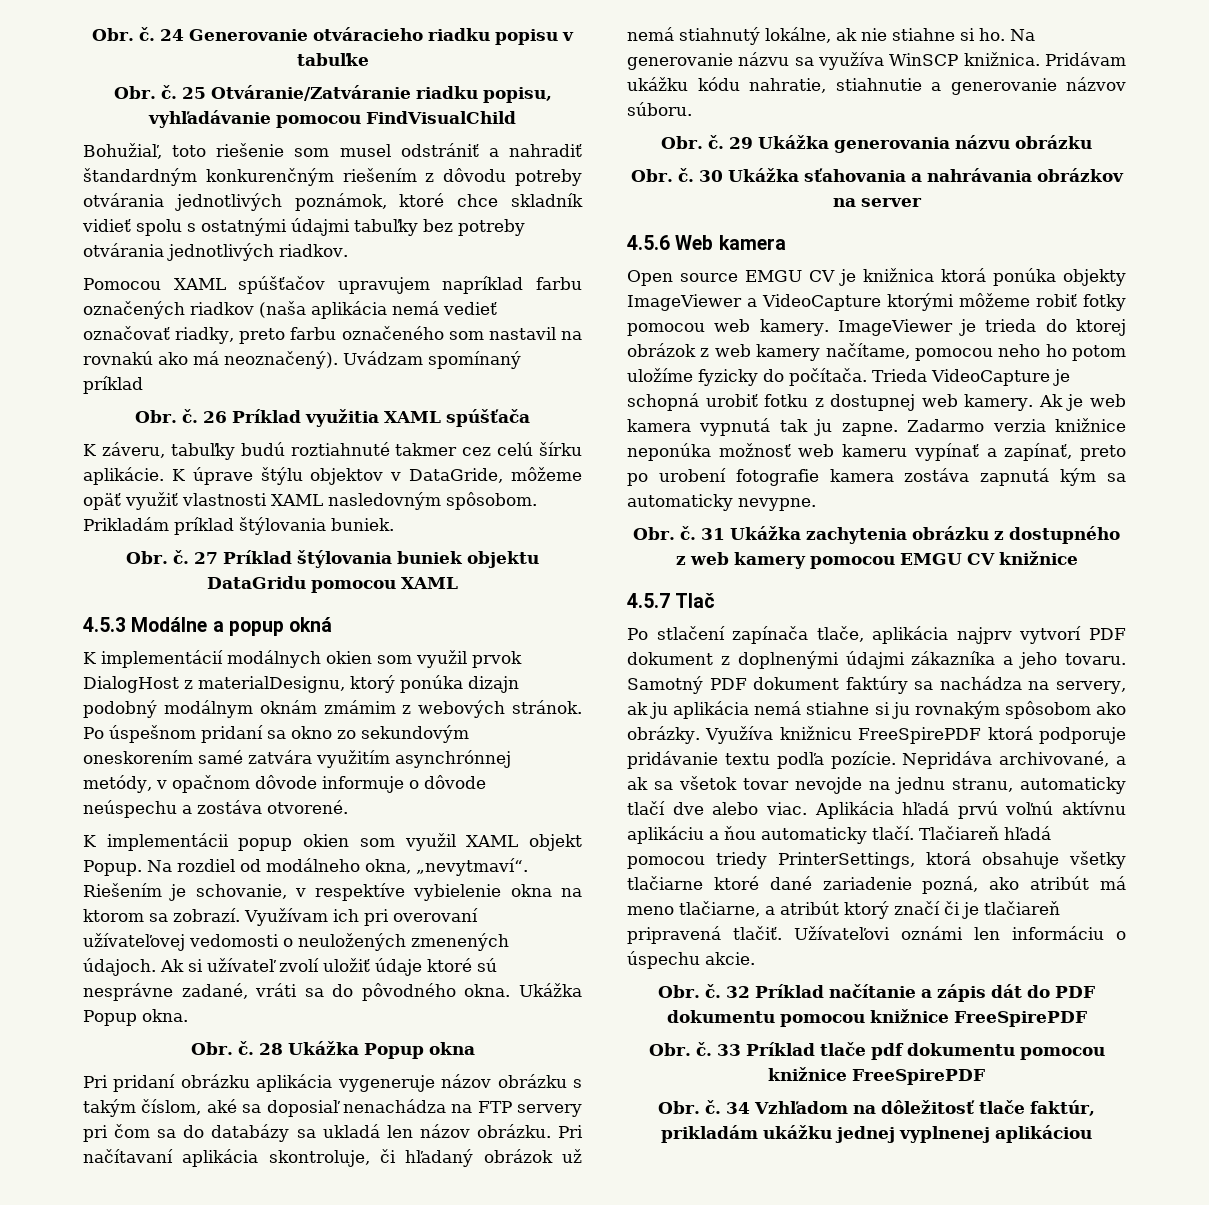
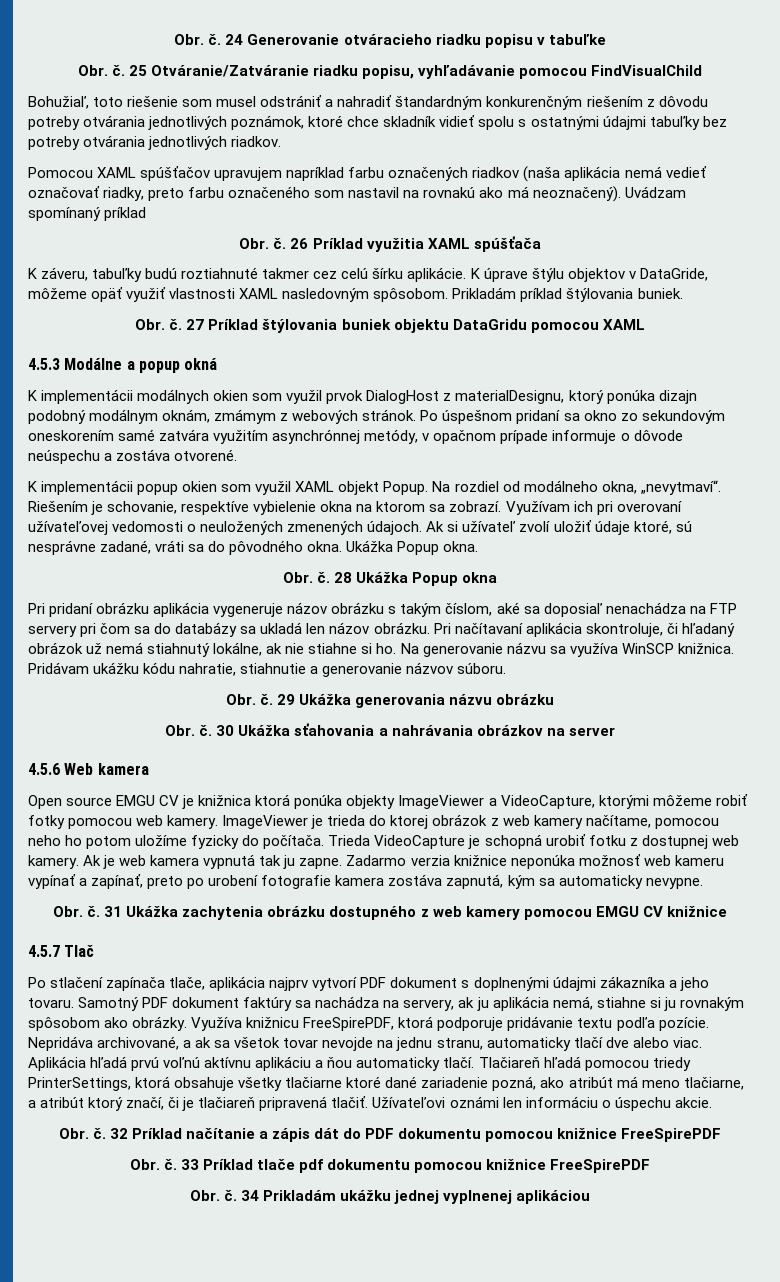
[101,650,223,668] implementácií -> [41,389,134,404] implementácii
[259,700,396,714] oknám zmámim -> [162,409,277,424] oknám, zmámym
[254,775,317,789] dôvode -> [500,430,549,444] prípade
[294,888,306,897] v -> (178, 507) none
[427,958,472,972] ktoré -> [633,520,672,534] ktoré,
[762,294,881,311] VideoCapture -> [500,795,595,809] VideoCapture,
[980,468,1050,486] zapnutá -> [446,874,504,889] zapnutá,
[993,531,1004,540] z -> (326, 911) none
[720,656,730,665] z -> [461,980,470,988] s
[754,701,802,715] nemá -> [552,996,593,1010] nemá,
[858,727,982,744] FreeSpirePDF -> [303,1017,395,1031] FreeSpirePDF,
[894,901,940,915] značí -> [126,1097,165,1110] značí,
[754,1100,1095,1116] [661,1125,758,1143] Vzhľadom na dôležitosť tlače faktúr, prikladám -> [262,1190,336,1201] Prikladám

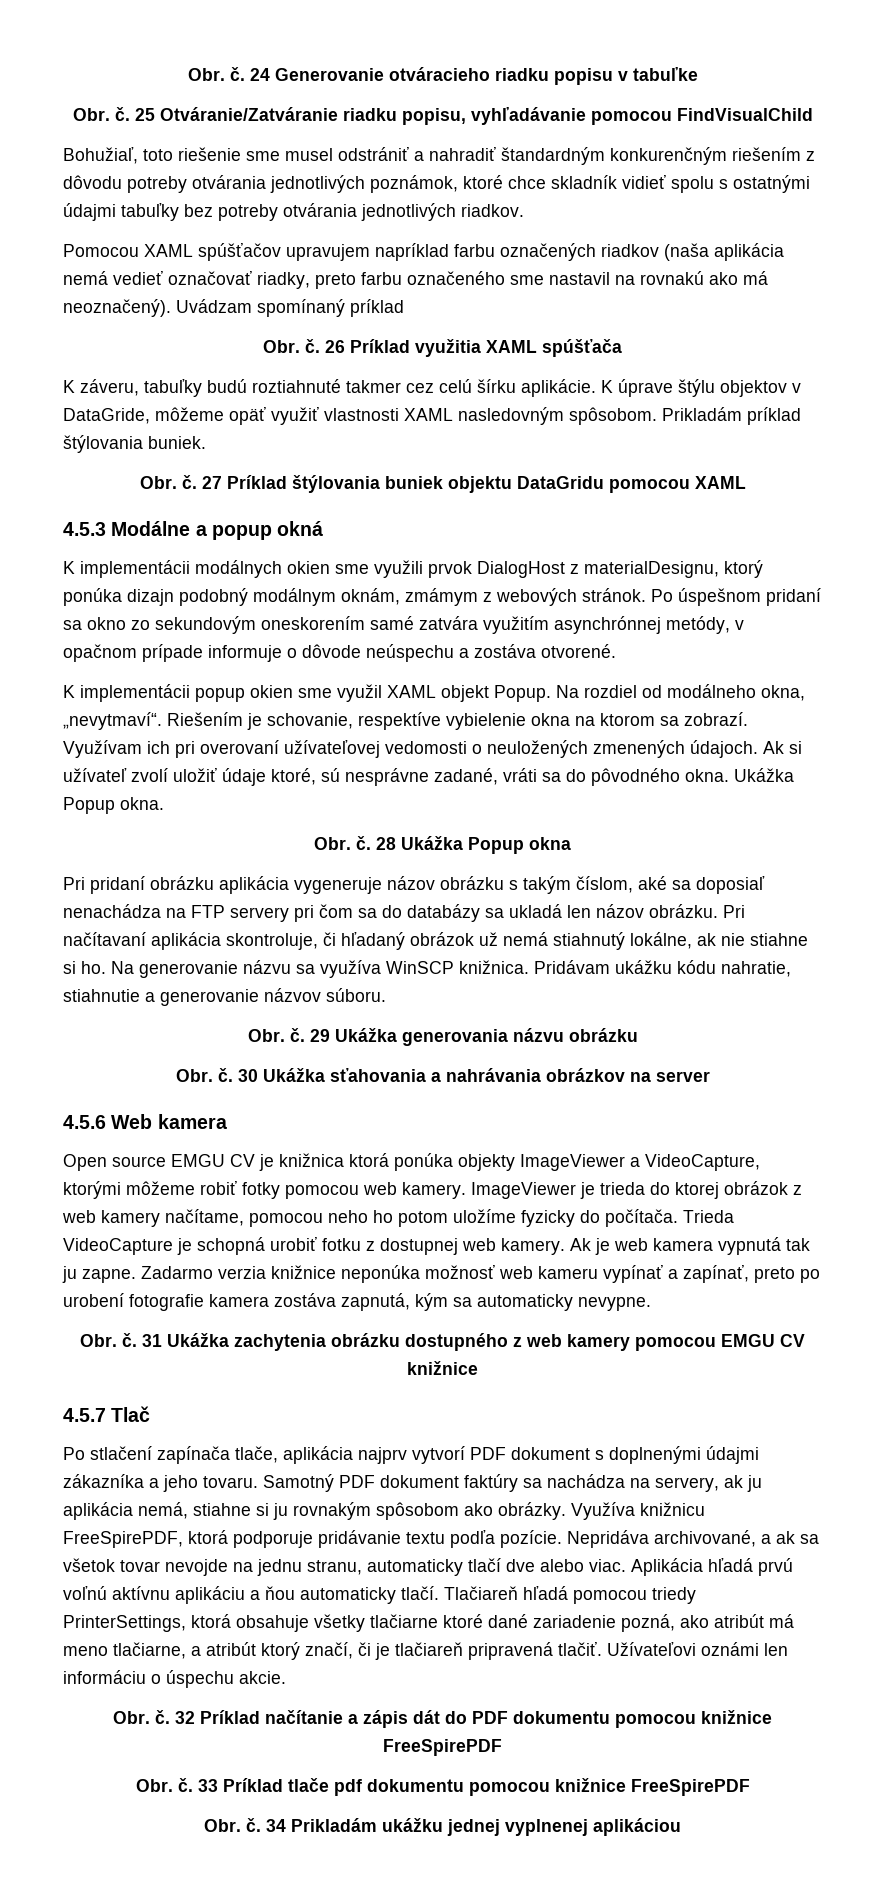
[182,99,213,107] som -> [246,151,280,161] sme
[314,190,345,198] som -> [510,275,544,285] sme
[252,390,323,404] som využil -> [335,560,423,578] sme využili
[221,484,252,492] som -> [298,688,332,698] sme

